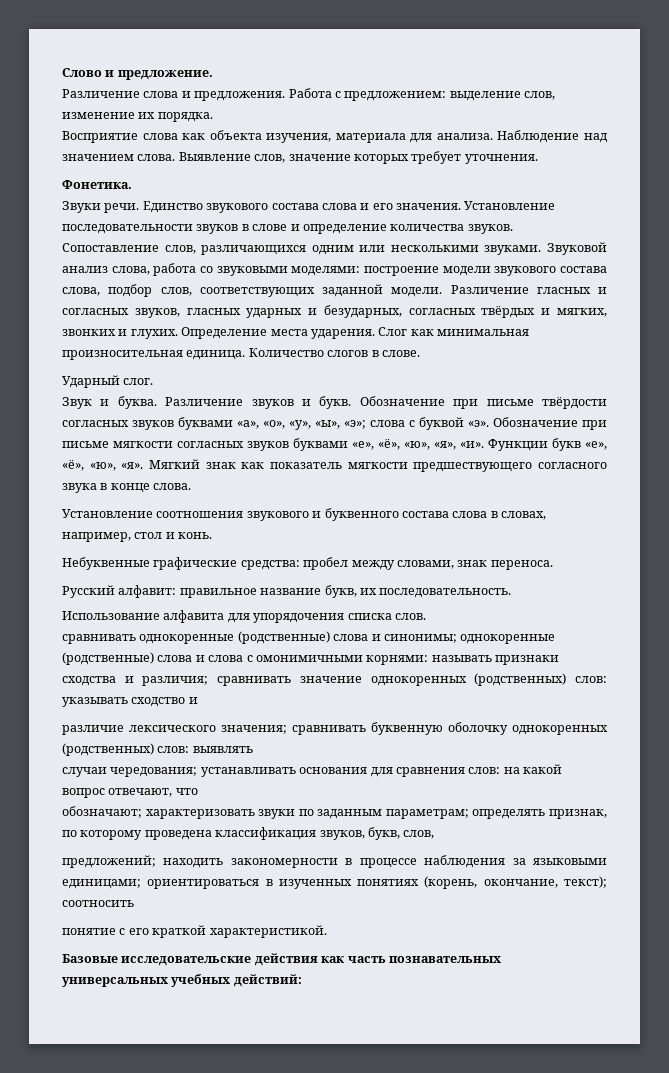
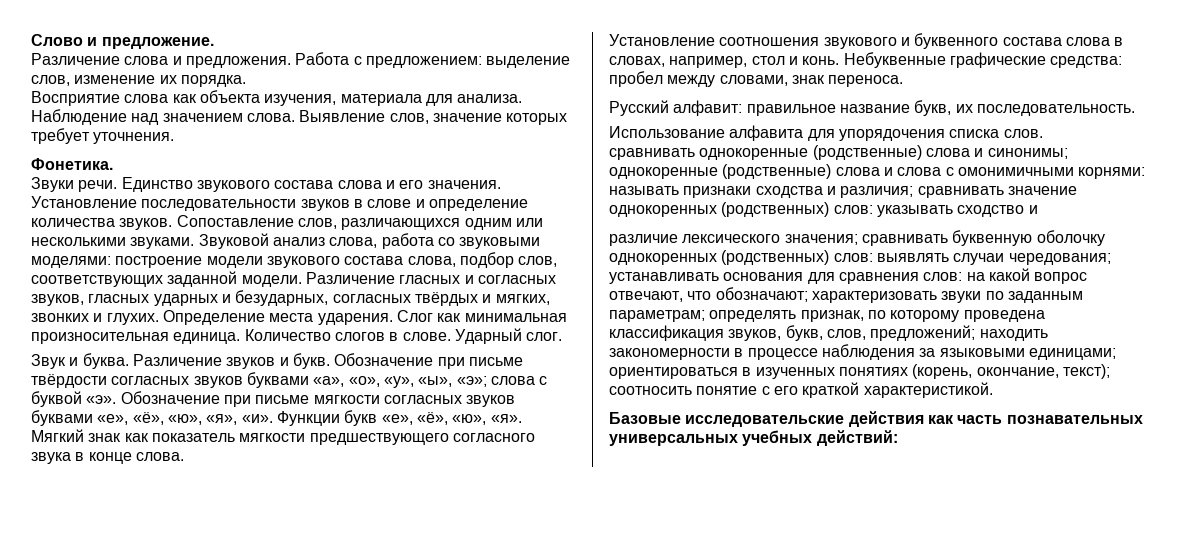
(420, 353) // -> (451, 336) none
(213, 535) // -> (840, 60) none
(253, 749) // -> (949, 257) none
(198, 791) // -> (712, 295) none
(435, 834) // -> (866, 334) none
(134, 903) // -> (692, 390) none

